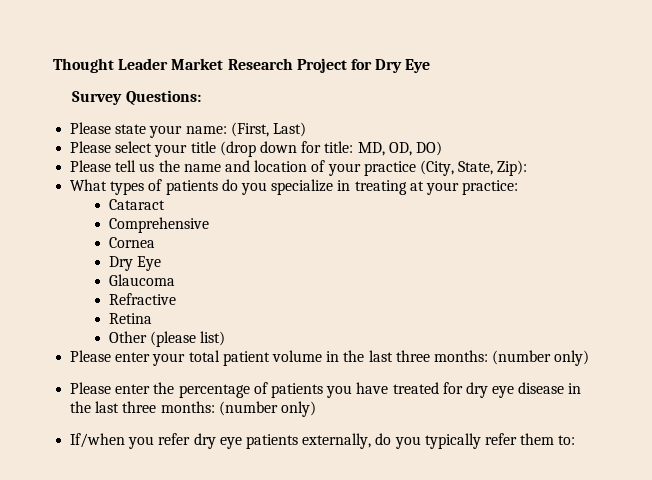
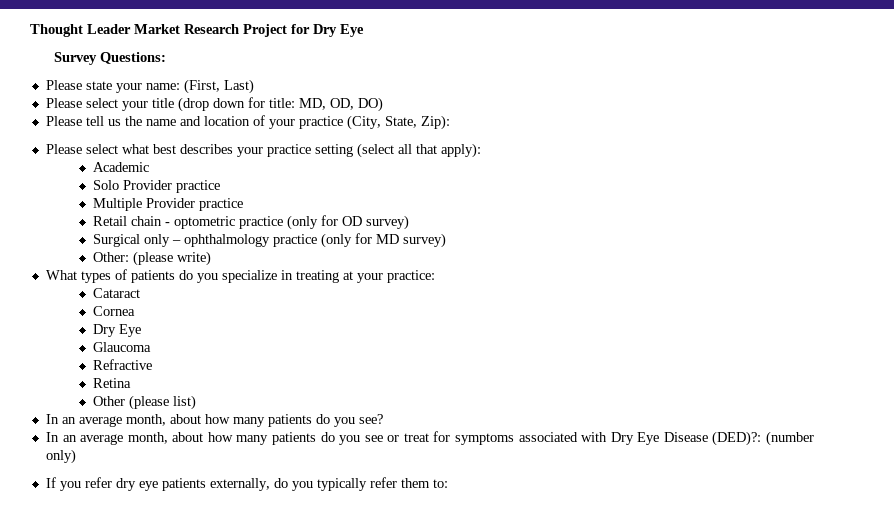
(528, 168) none -> [45,143,481,158] [93,162,150,172] [93,180,221,193] [93,198,244,211] [93,215,410,230] [93,233,447,248] [93,251,212,266] // Please select what best describes your practice setting (select all that apply): // Academic // Solo Provider practice // Multiple Provider practice // Retail chain - optometric practice (only for OD survey) // Surgical only – ophthalmology practice (only for MD survey) // Other: (please write)
[108,217,209,233] // Comprehensive -> (141, 293) none
[70,350,590,366] [70,382,582,398] [70,401,316,417] [70,433,126,448] Please enter your total patient volume in the last three months: (number only) // Please enter the percentage of patients you have treated for dry eye disease in the last three months: (number only) // If/when -> [45,414,383,427] [45,431,814,446] [45,449,76,464] [45,477,56,488] In an average month, about how many patients do you see? // In an average month, about how many patients do you see or treat for symptoms associated with Dry Eye Disease (DED)?: (number only) // If

